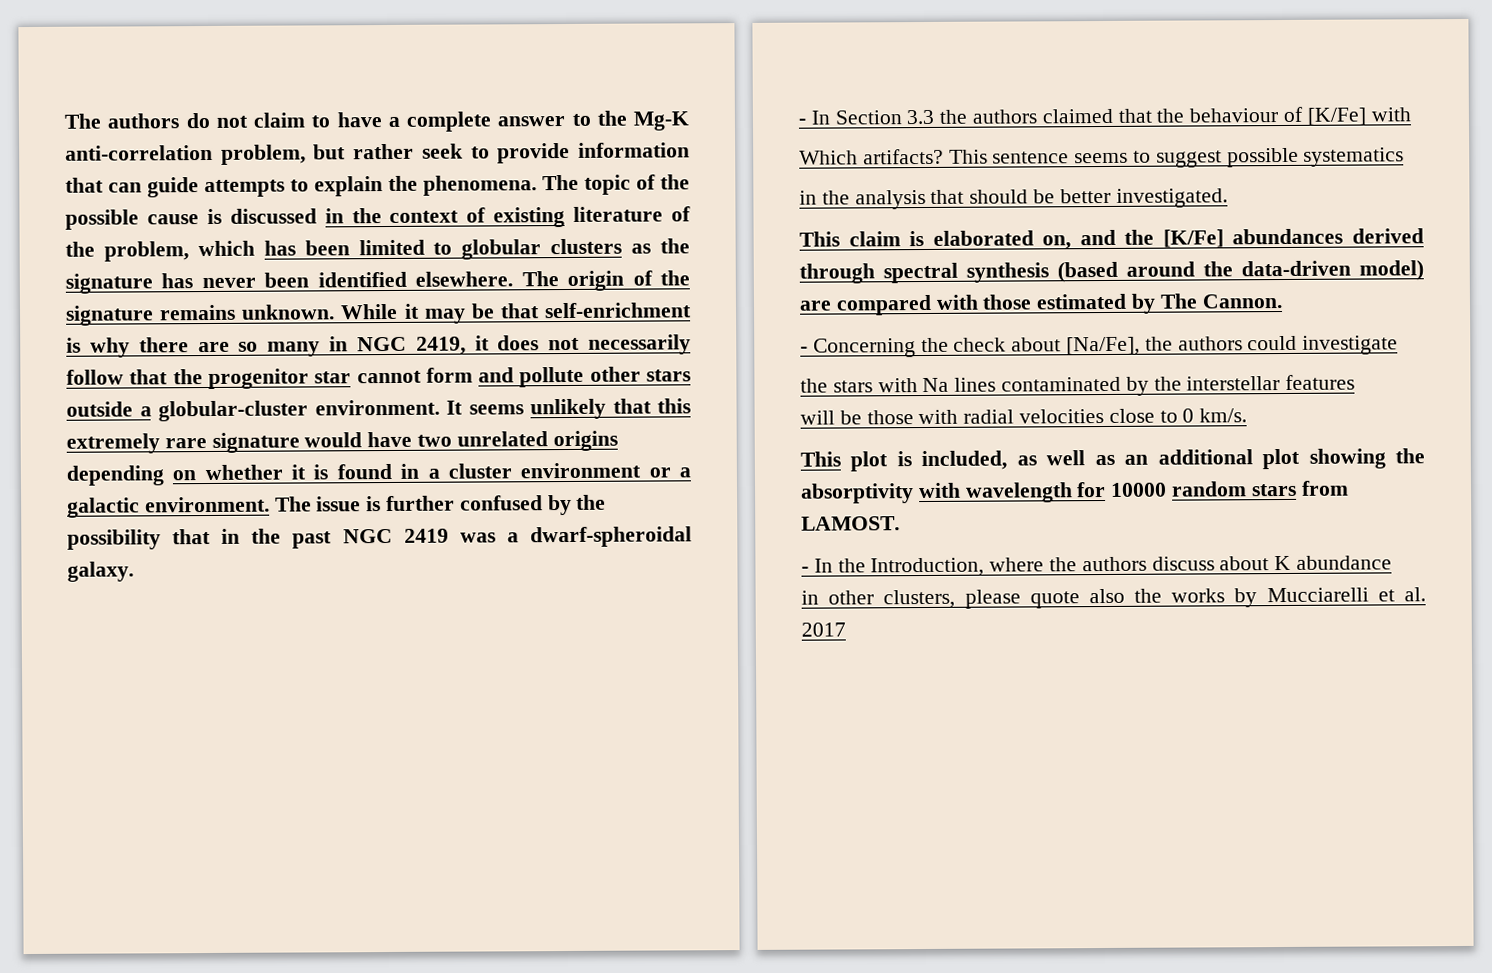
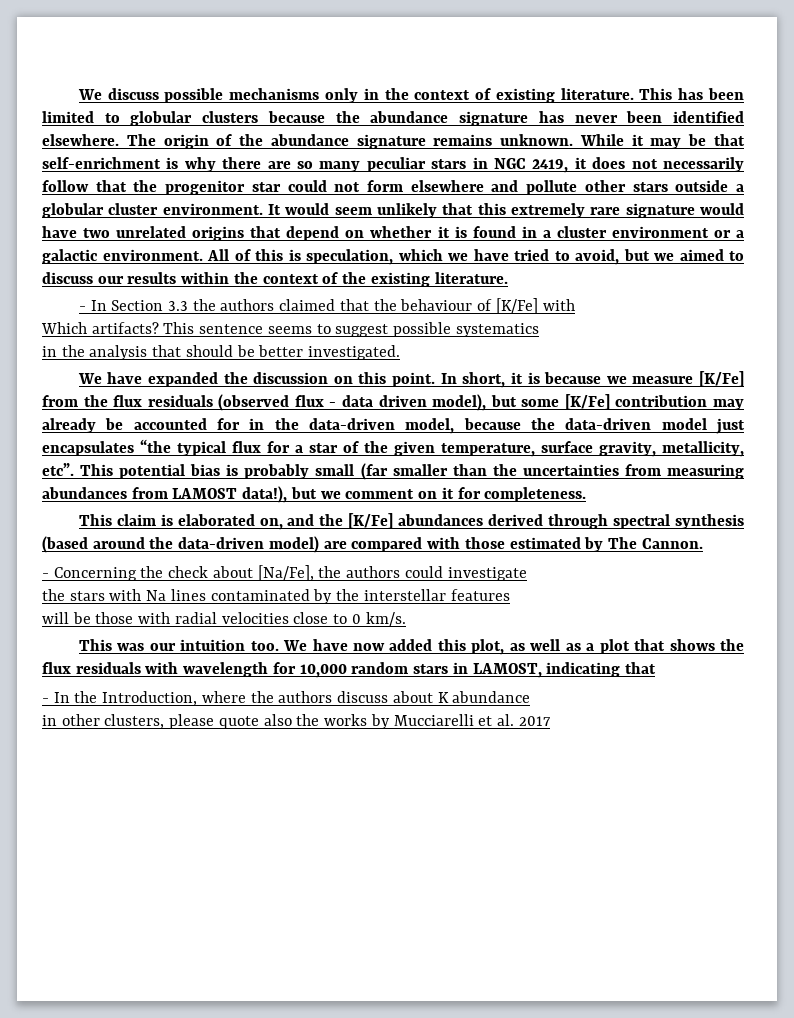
[64,110,690,132] [65,142,690,165] [65,174,690,198] [65,208,317,230] The authors do not claim to have a complete answer to the Mg-K anti-correlation problem, but rather seek to provide information that can guide attempts to explain the phenomena. The topic of the possible cause is discussed -> [77,88,358,103] We discuss possible mechanisms only
[573,206,691,222] [65,240,255,262] literature of the problem, which -> [560,88,673,100] literature. This
[631,238,690,254] as the -> [267,111,449,123] because the abundance
(691, 278) none -> [270,134,349,146] abundance
(321, 349) none -> [366,157,467,172] peculiar stars
[356,367,473,384] cannot form -> [287,180,484,192] could not form elsewhere
[158,399,524,422] globular-cluster environment. It seems -> [42,203,372,218] globular cluster environment. It would seem
[66,465,164,486] depending -> [250,226,340,241] that depend
[274,494,607,516] [67,526,692,550] [67,561,134,582] The issue is further confused by the possibility that in the past NGC 2419 was a dwarf-spheroidal galaxy. -> [207,249,744,265] [42,272,508,287] All of this is speculation, which we have tried to avoid, but we aimed to discuss our results within the context of the existing literature.
(1228, 198) none -> [77,371,744,388] [42,394,744,411] [42,418,746,434] [42,439,744,457] [42,463,745,480] [42,486,587,503] // We have expanded the discussion on this point. In short, it is because we measure [K/Fe] from the flux residuals (observed flux - data driven model), but some [K/Fe] contribution may already be accounted for in the data-driven model, because the data-driven model just encapsulates “the typical flux for a star of the given temperature, surface gravity, metallicity, etc”. This potential bias is probably small (far smaller than the uncertainties from measuring abundances from LAMOST data!), but we comment on it for completeness.
[850,448,1425,472] [800,483,914,504] plot is included, as well as an additional plot showing the absorptivity -> [117,639,744,655] [42,662,141,674] was our intuition too. We have now added this plot, as well as a plot that shows the flux residuals
[1110,482,1168,497] 10000 -> [299,664,347,678] 10,000
[1300,480,1349,496] [801,516,900,531] from LAMOST. -> [452,662,656,678] in LAMOST, indicating that

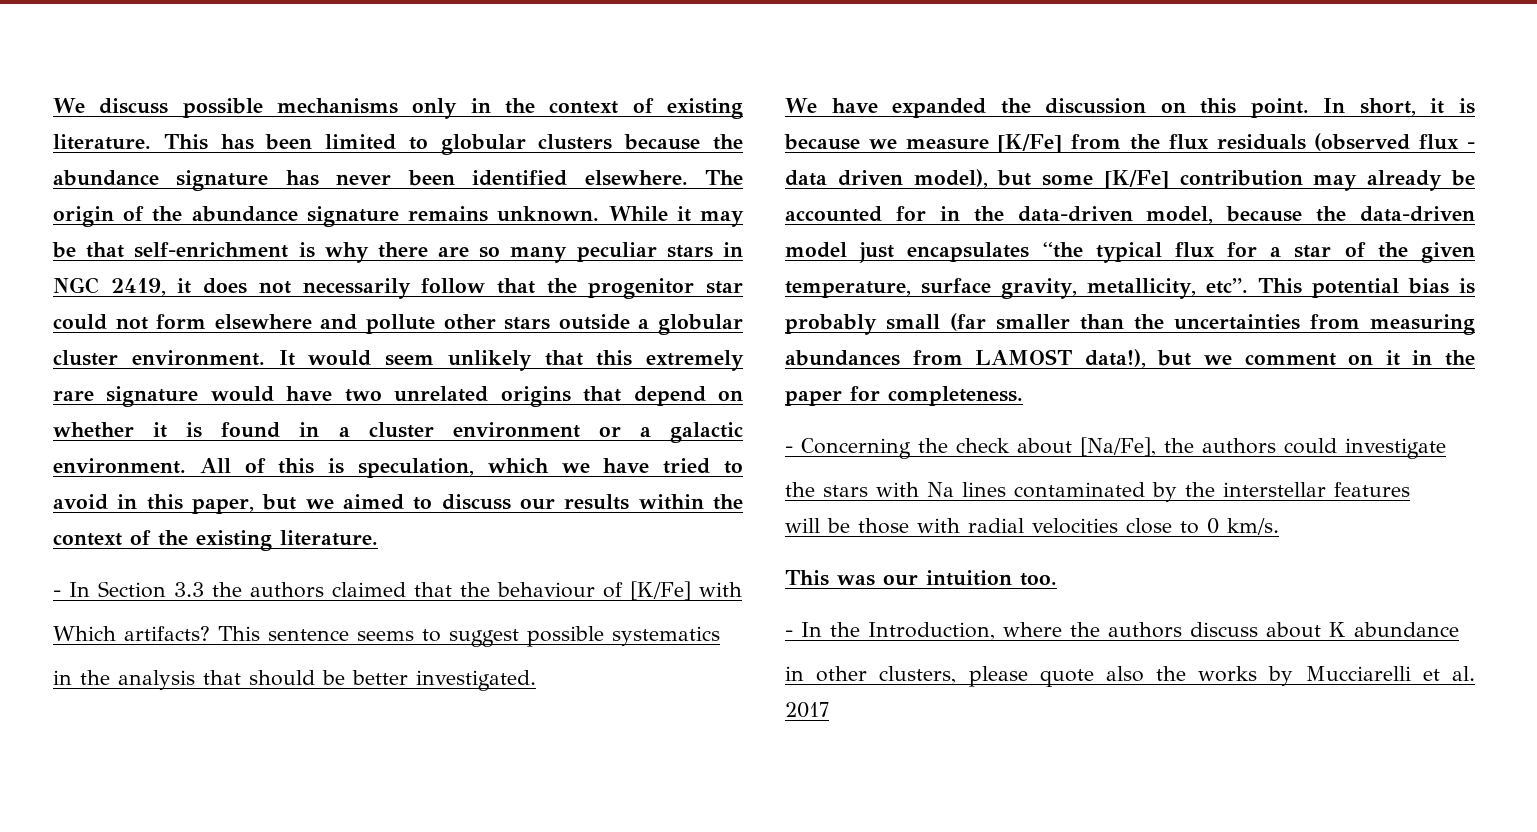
[575,249,619,265] avoid, -> [53,494,255,514] avoid in this paper,
(454, 493) none -> [1412,350,1476,366] [785,390,842,406] in the paper
[78,513,744,530] [42,536,703,553] // This claim is elaborated on, and the [K/Fe] abundances derived through spectral synthesis (based around the data-driven model) are compared with those estimated by The Cannon. -> (1023, 396) none
[283,639,744,655] [42,662,656,678] We have now added this plot, as well as a plot that shows the flux residuals with wavelength for 10,000 random stars in LAMOST, indicating that -> (1057, 579) none

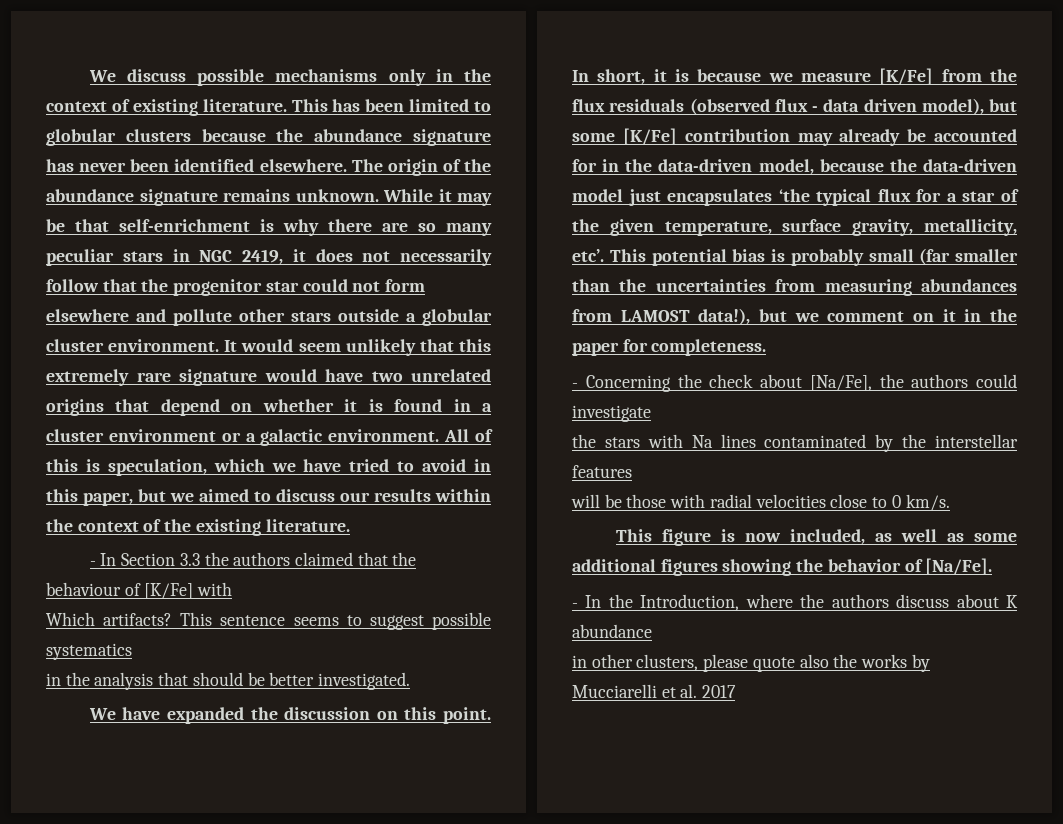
[1042,242,1083,258] “the -> [778,189,810,202] ‘the
[1205,278,1248,294] etc”. -> [572,249,604,262] etc’.
[837,570,1057,586] was our intuition too. -> [661,529,1017,546] [572,558,993,576] figure is now included, as well as some additional figures showing the behavior of [Na/Fe].

